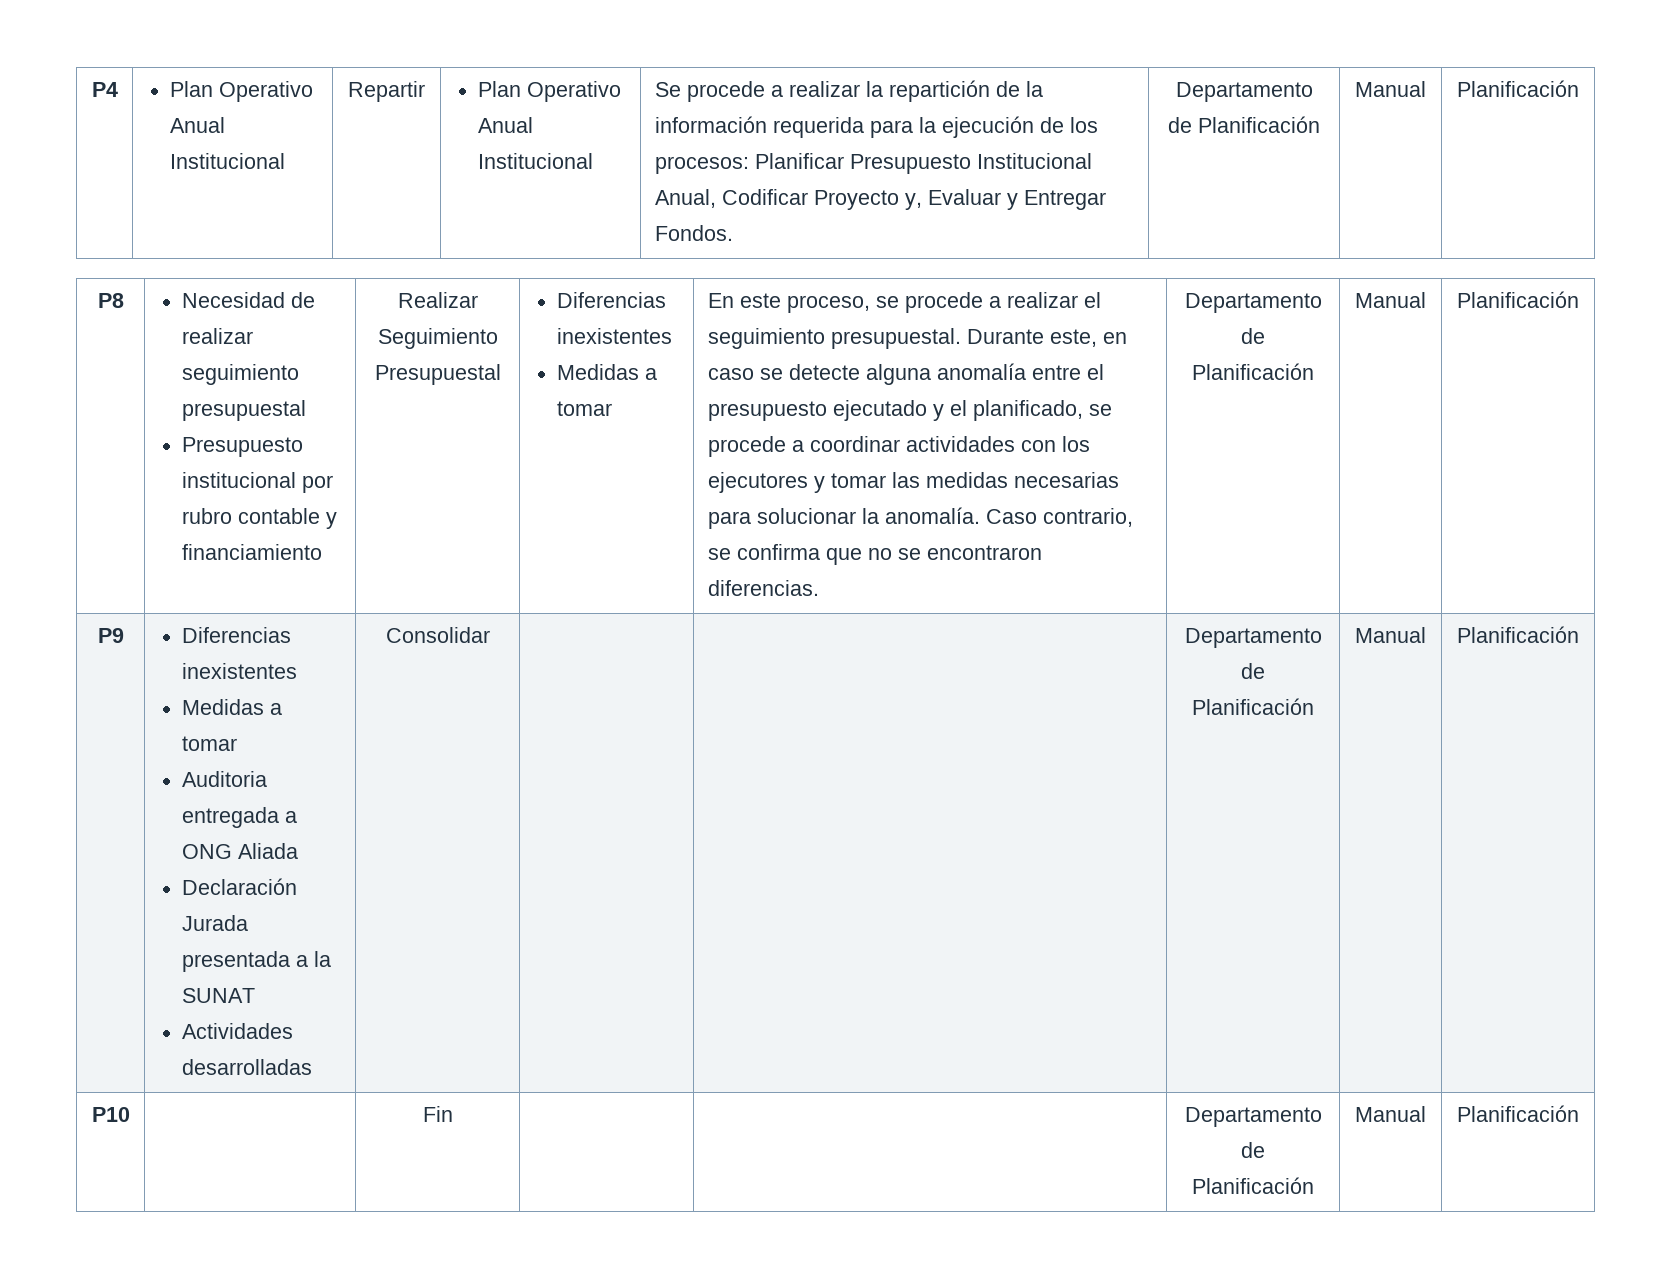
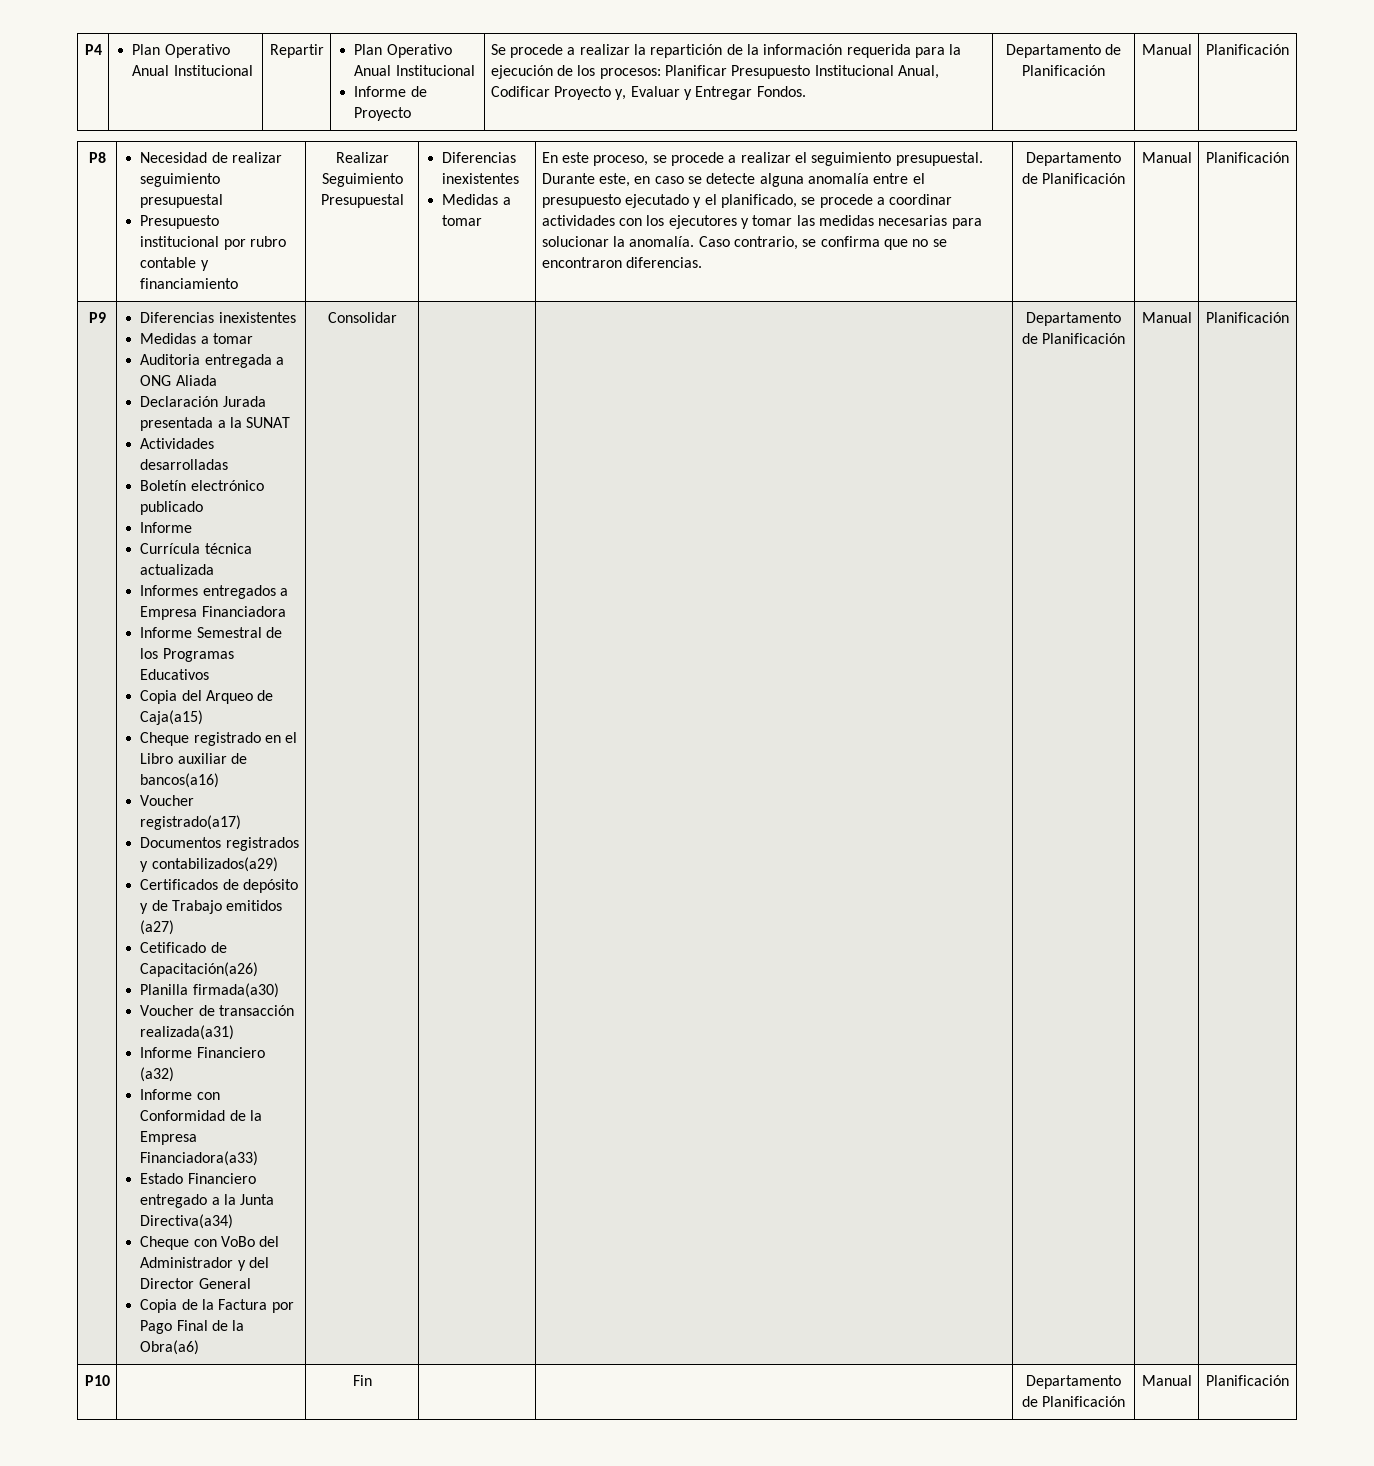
(594, 161) none -> [354,86,427,97] [354,107,412,121] // Informe de Proyecto
(313, 1067) none -> [140,480,264,491] [140,501,204,515] [140,522,193,533] [140,543,252,554] [140,564,215,575] [140,585,288,599] [140,606,286,620] [140,627,282,638] [140,648,234,662] [140,669,210,680] [140,690,274,704] [140,710,204,725] [140,732,298,746] [140,753,247,764] [140,773,220,788] [140,795,195,806] [140,815,242,830] [140,837,299,851] [140,857,278,872] [140,879,298,893] [140,900,283,914] [140,920,175,935] [140,942,227,953] [140,962,259,977] [140,983,279,998] [140,1005,294,1016] [140,1025,235,1040] [140,1047,265,1058] [140,1067,175,1082] [140,1089,220,1100] [140,1110,262,1121] [140,1131,198,1145] [140,1151,259,1166] [140,1173,256,1184] [140,1194,275,1208] [140,1214,234,1229] [140,1236,280,1250] [140,1257,269,1271] [140,1278,251,1289] [140,1299,294,1313] [140,1320,245,1334] [140,1340,200,1355] // Boletín electrónico publicado // Informe // Currícula técnica actualizada // Informes entregados a Empresa Financiadora // Informe Semestral de los Programas Educativos // Copia del Arqueo de Caja(a15) // Cheque registrado en el Libro auxiliar de bancos(a16) // Voucher registrado(a17) // Documentos registrados y contabilizados(a29) // Certificados de depósito y de Trabajo emitidos (a27) // Cetificado de Capacitación(a26) // Planilla firmada(a30) // Voucher de transacción realizada(a31) // Informe Financiero (a32) // Informe con Conformidad de la Empresa Financiadora(a33) // Estado Financiero entregado a la Junta Directiva(a34) // Cheque con VoBo del Administrador y del Director General // Copia de la Factura por Pago Final de la Obra(a6)

